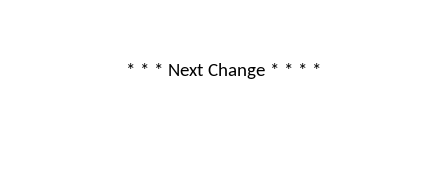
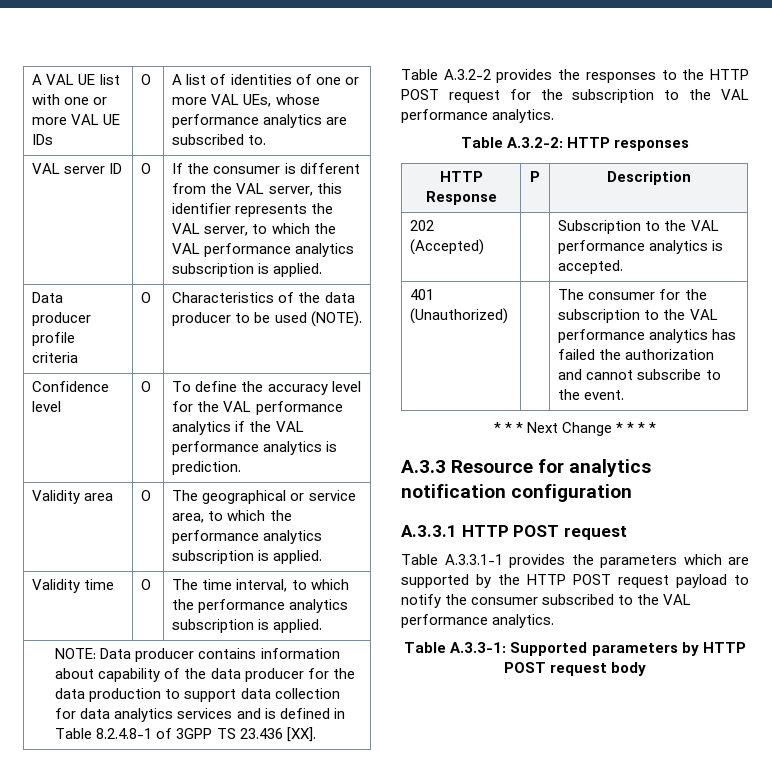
(126, 69) none -> [32,74,120,85] [32,94,108,105] [32,114,121,125] [32,134,54,145] [141,74,152,85] [172,74,359,85] [172,94,320,107] [172,114,348,128] [172,134,267,145] [32,163,123,174] [141,163,152,174] [172,163,360,174] [172,183,342,196] [172,203,334,217] [172,223,336,236] [172,243,355,257] [172,263,323,277] [32,292,64,303] [32,312,92,326] [32,332,76,346] [32,352,79,363] [141,292,152,303] [172,292,355,303] [172,311,362,327] [32,381,110,392] [32,401,62,412] [141,381,152,392] [172,381,361,395] [172,401,343,415] [172,421,304,435] [172,441,338,455] [172,461,242,475] [32,490,114,504] [141,490,152,501] [172,490,356,504] [172,510,292,523] [172,530,323,544] [172,550,323,564] [32,579,115,593] [141,579,152,590] [172,579,349,592] [172,599,349,613] [172,619,323,633] [55,648,340,662] [55,668,355,682] [55,688,340,702] [55,708,345,722] [55,727,316,742] [401,69,749,83] [401,89,749,103] [401,109,555,123] [460,137,690,151] [439,171,483,182] [425,191,497,205] [530,171,540,182] [606,171,691,185] [410,220,435,231] [410,239,485,255] [558,220,719,234] [558,240,724,254] [558,260,624,274] [410,289,435,300] [410,308,509,324] [558,289,707,300] [558,309,718,323] [558,329,737,343] [558,349,715,360] [558,369,721,380] [558,389,625,400] A VAL UE list with one or more VAL UE IDs | O | A list of identities of one or more VAL UEs, whose performance analytics are subscribed to. // VAL server ID | O | If the consumer is different from the VAL server, this identifier represents the VAL server, to which the VAL performance analytics subscription is applied. // Data producer profile criteria | O | Characteristics of the data producer to be used (NOTE). // Confidence level | O | To define the accuracy level for the VAL performance analytics if the VAL performance analytics is prediction. // Validity area | O | The geographical or service area, to which the performance analytics subscription is applied. // Validity time | O | The time interval, to which the performance analytics subscription is applied. // NOTE: Data producer contains information about capability of the data producer for the data production to support data collection for data analytics services and is defined in Table 8.2.4.8-1 of 3GPP TS 23.436 [XX]. // Table A.3.2-2 provides the responses to the HTTP POST request for the subscription to the VAL performance analytics. // Table A.3.2-2: HTTP responses // HTTP Response | P | Description // 202 (Accepted) | | Subscription to the VAL performance analytics is accepted. // 401 (Unauthorized) | | The consumer for the subscription to the VAL performance analytics has failed the authorization and cannot subscribe to the event. //
(321, 69) none -> [401,459,652,477] [401,484,633,502] [401,525,627,540] [401,554,749,568] [401,574,749,588] [401,594,692,608] [401,614,555,628] [404,642,746,656] [503,662,647,676] // A.3.3 Resource for analytics notification configuration // A.3.3.1 HTTP POST request // Table A.3.3.1-1 provides the parameters which are supported by the HTTP POST request payload to notify the consumer subscribed to the VAL performance analytics. // Table A.3.3-1: Supported parameters by HTTP POST request body

